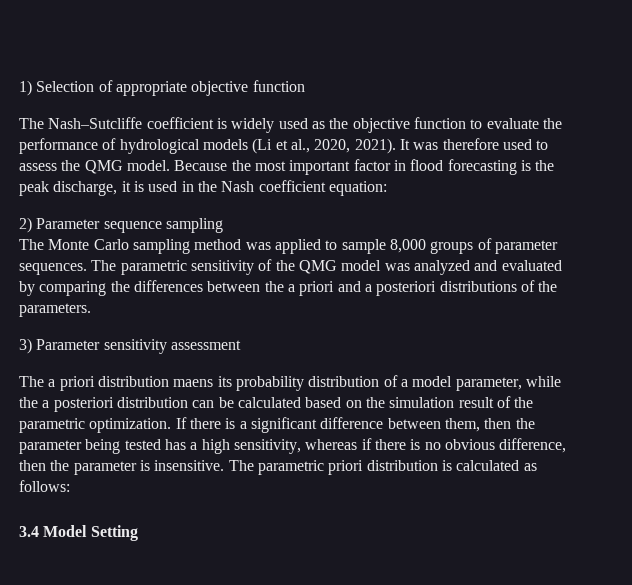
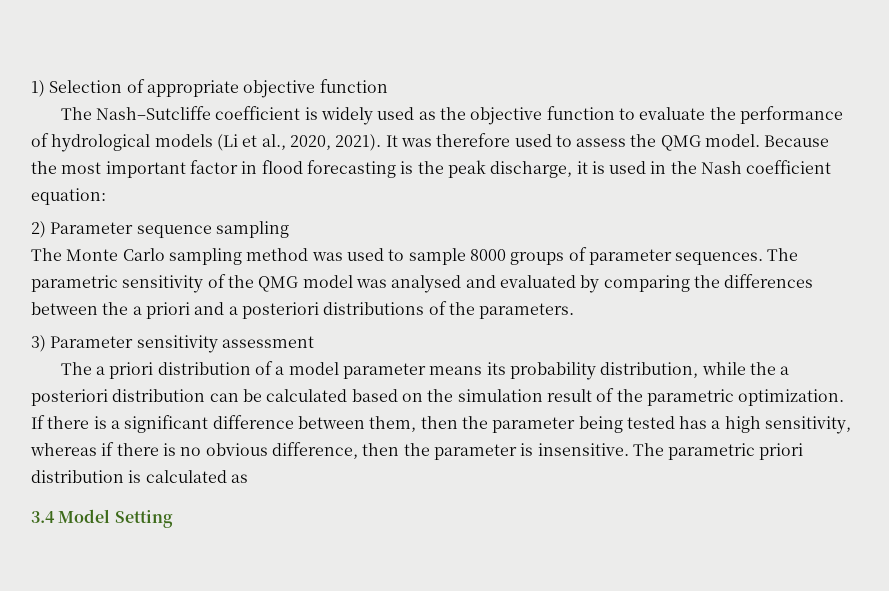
[274,239,321,254] applied -> [346,248,384,261] used
[389,239,426,253] 8,000 -> [469,249,506,261] 8000
[413,260,470,275] analyzed -> [391,275,462,293] analysed
[173,375,522,391] maens its probability distribution of a model parameter, -> [255,361,699,380] of a model parameter means its probability distribution,
[19,480,70,492] follows: -> (248, 478) none

